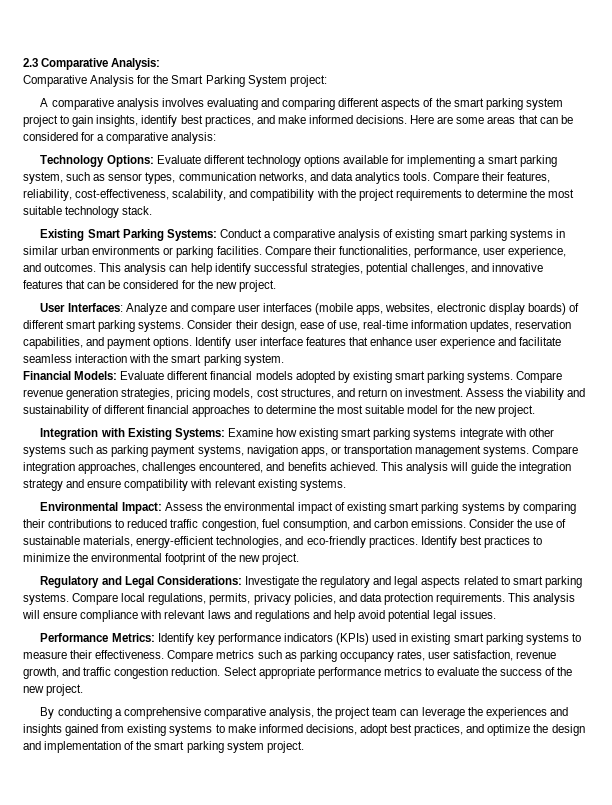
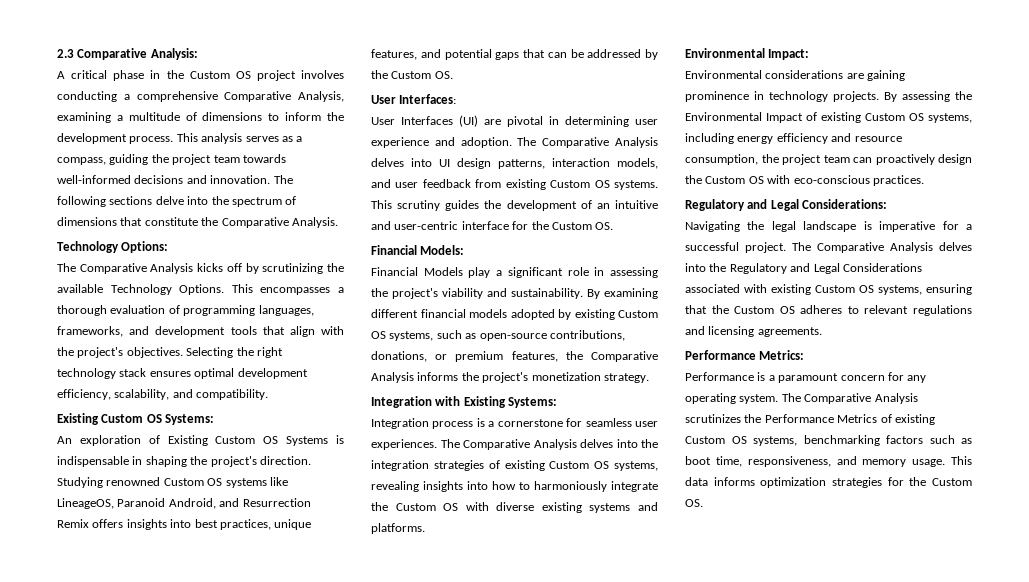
[23,75,327,87] [40,98,563,110] [23,115,573,127] [23,132,217,144] [40,155,557,167] [23,172,551,184] [23,189,575,201] [23,206,153,218] [40,229,565,241] [23,246,567,258] [23,263,544,275] [23,280,276,292] [40,303,579,315] [23,320,572,332] [23,337,562,349] [23,354,284,366] [23,371,165,380] Comparative Analysis for the Smart Parking System project: // A comparative analysis involves evaluating and comparing different aspects of the smart parking system project to gain insights, identify best practices, and make informed decisions. Here are some areas that can be considered for a comparative analysis: // Technology Options: Evaluate different technology options available for implementing a smart parking system, such as sensor types, communication networks, and data analytics tools. Compare their features, reliability, cost-effectiveness, scalability, and compatibility with the project requirements to determine the most suitable technology stack. // Existing Smart Parking Systems: Conduct a comparative analysis of existing smart parking systems in similar urban environments or parking facilities. Compare their functionalities, performance, user experience, and outcomes. This analysis can help identify successful strategies, potential challenges, and innovative features that can be considered for the new project. // User Interfaces: Analyze and compare user interfaces (mobile apps, websites, electronic display boards) of different smart parking systems. Consider their design, ease of use, real-time information updates, reservation capabilities, and payment options. Identify user interface features that enhance user experience and facilitate seamless interaction with the smart parking system. // Financial Models: Evaluate -> [57,70,344,81] [57,91,344,102] [57,112,344,123] [57,133,303,144] [57,154,286,165] [57,175,293,184] [57,196,297,207] [57,217,338,228] [57,241,169,253] [57,263,345,274] [57,284,344,295] [57,305,314,316] [57,326,344,337] [57,347,283,358] [57,368,308,379] [57,389,269,400] [57,413,215,425] [57,435,344,446] [57,456,311,467] [57,477,288,488] [57,498,311,509] [57,519,312,530] [371,49,658,60] [371,70,453,79] [371,94,457,104] [371,115,658,127] [371,137,658,148] [371,158,658,169] [371,179,658,190] [371,200,658,211] [371,221,614,230] [371,245,465,255] [371,267,658,278] [371,288,658,299] A critical phase in the Custom OS project involves conducting a comprehensive Comparative Analysis, examining a multitude of dimensions to inform the development process. This analysis serves as a compass, guiding the project team towards well-informed decisions and innovation. The following sections delve into the spectrum of dimensions that constitute the Comparative Analysis. // Technology Options: // The Comparative Analysis kicks off by scrutinizing the available Technology Options. This encompasses a thorough evaluation of programming languages, frameworks, and development tools that align with the project's objectives. Selecting the right technology stack ensures optimal development efficiency, scalability, and compatibility. // Existing Custom OS Systems: // An exploration of Existing Custom OS Systems is indispensable in shaping the project's direction. Studying renowned Custom OS systems like LineageOS, Paranoid Android, and Resurrection Remix offers insights into best practices, unique features, and potential gaps that can be addressed by the Custom OS. // User Interfaces: // User Interfaces (UI) are pivotal in determining user experience and adoption. The Comparative Analysis delves into UI design patterns, interaction models, and user feedback from existing Custom OS systems. This scrutiny guides the development of an intuitive and user-centric interface for the Custom OS. // Financial Models: // Financial Models play a significant role in assessing the project's viability and sustainability. By examining
[394,371,563,383] [23,388,586,400] [23,405,536,417] [40,428,554,440] [23,445,579,457] [23,462,572,474] [23,479,346,491] [40,502,576,514] [23,519,567,531] [23,536,543,548] [23,553,299,565] [40,576,582,588] [23,593,576,605] [22,610,497,622] [40,633,581,645] [23,650,557,662] [23,667,573,679] [23,684,84,696] [40,707,568,719] [23,724,585,736] [23,741,304,753] smart parking systems. Compare revenue generation strategies, pricing models, cost structures, and return on investment. Assess the viability and sustainability of different financial approaches to determine the most suitable model for the new project. // Integration with Existing Systems: Examine how existing smart parking systems integrate with other systems such as parking payment systems, navigation apps, or transportation management systems. Compare integration approaches, challenges encountered, and benefits achieved. This analysis will guide the integration strategy and ensure compatibility with relevant existing systems. // Environmental Impact: Assess the environmental impact of existing smart parking systems by comparing their contributions to reduced traffic congestion, fuel consumption, and carbon emissions. Consider the use of sustainable materials, energy-efficient technologies, and eco-friendly practices. Identify best practices to minimize the environmental footprint of the new project. // Regulatory and Legal Considerations: Investigate the regulatory and legal aspects related to smart parking systems. Compare local regulations, permits, privacy policies, and data protection requirements. This analysis will ensure compliance with relevant laws and regulations and help avoid potential legal issues. // Performance Metrics: Identify key performance indicators (KPIs) used in existing smart parking systems to measure their effectiveness. Compare metrics such as parking occupancy rates, user satisfaction, revenue growth, and traffic congestion reduction. Select appropriate performance metrics to evaluate the success of the new project. // By conducting a comprehensive comparative analysis, the project team can leverage the experiences and insights gained from existing systems to make informed decisions, adopt best practices, and optimize the design and implementation of the smart parking system project. -> [618,310,658,318] [371,330,625,341] [371,351,658,362] [371,372,649,383] [371,396,558,408] [371,418,658,429] [371,439,658,450] [371,460,658,471] [371,481,658,492] [371,502,658,513] [371,523,425,534] [685,48,810,60] [685,70,906,81] [685,91,972,102] [685,112,972,123] [685,133,902,144] [685,154,972,165] [685,175,924,186] [685,199,888,211] [685,221,972,232] [685,242,972,253] [685,263,922,274] [685,284,972,295] [685,305,972,316] [685,326,822,337] [685,350,805,360] [685,372,927,383] [685,393,918,404] [685,414,935,425] [685,435,972,446] [685,456,972,467] [685,477,972,488] [685,499,703,507] Custom OS systems, such as open-source contributions, donations, or premium features, the Comparative Analysis informs the project's monetization strategy. // Integration with Existing Systems: // Integration process is a cornerstone for seamless user experiences. The Comparative Analysis delves into the integration strategies of existing Custom OS systems, revealing insights into how to harmoniously integrate the Custom OS with diverse existing systems and platforms. // Environmental Impact: // Environmental considerations are gaining prominence in technology projects. By assessing the Environmental Impact of existing Custom OS systems, including energy efficiency and resource consumption, the project team can proactively design the Custom OS with eco-conscious practices. // Regulatory and Legal Considerations: // Navigating the legal landscape is imperative for a successful project. The Comparative Analysis delves into the Regulatory and Legal Considerations associated with existing Custom OS systems, ensuring that the Custom OS adheres to relevant regulations and licensing agreements. // Performance Metrics: // Performance is a paramount concern for any operating system. The Comparative Analysis scrutinizes the Performance Metrics of existing Custom OS systems, benchmarking factors such as boot time, responsiveness, and memory usage. This data informs optimization strategies for the Custom OS.

